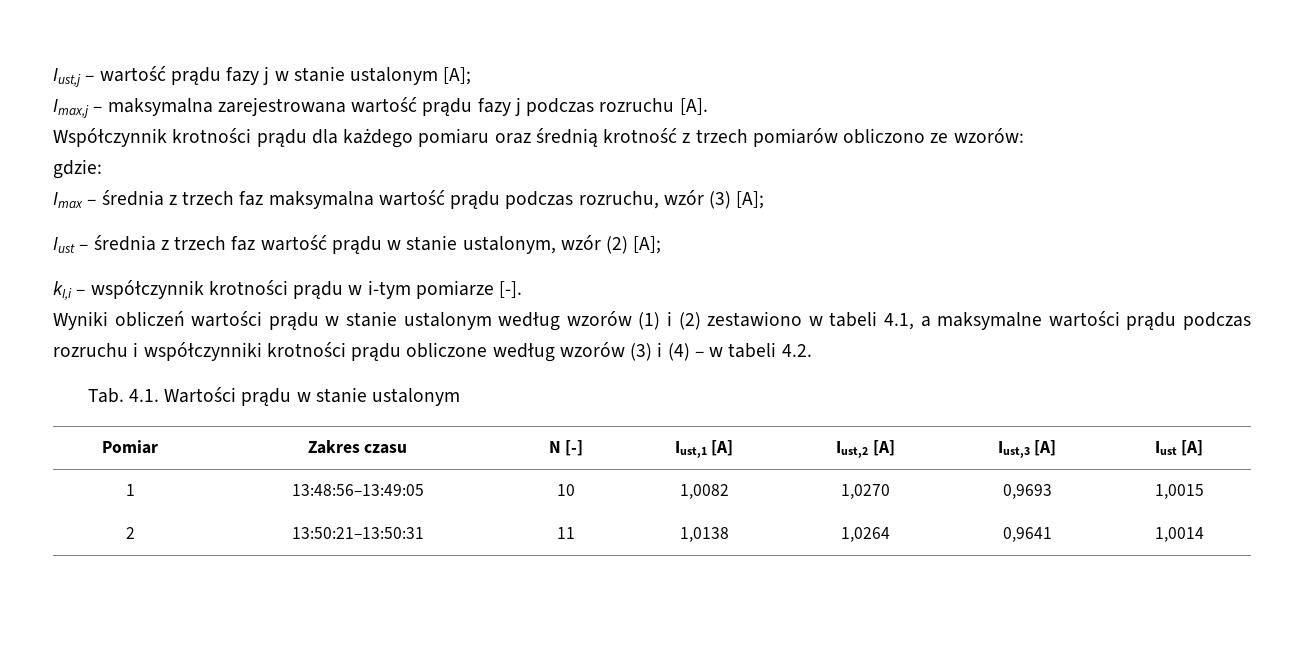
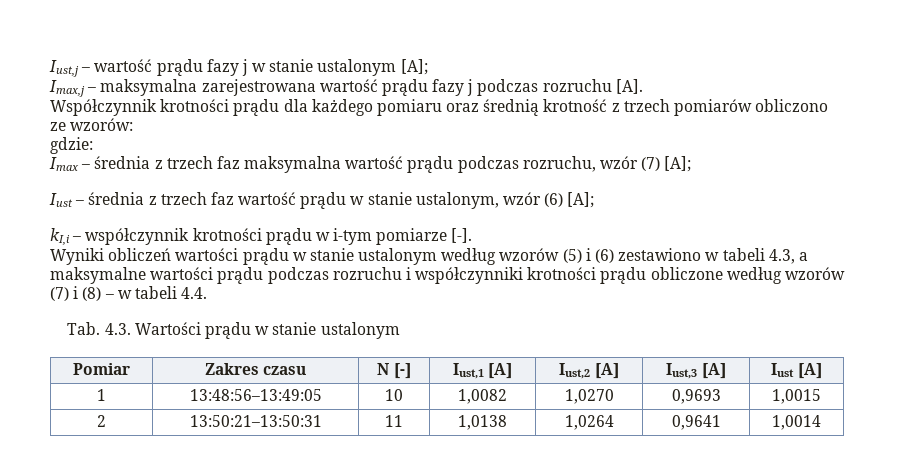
[709,191,732,209] (3) -> [641,157,661,171] (7)
[606,236,629,254] (2) -> [544,193,564,207] (6)
[638,311,701,330] (1) i (2) -> [562,248,615,263] (5) i (6)
[884,313,915,330] 4.1, -> [768,249,795,264] 4.3,
[630,342,690,361] (3) i (4) -> [50,286,102,301] (7) i (8)
[781,344,812,357] 4.2. -> [181,287,208,299] 4.4.
[128,389,159,402] 4.1. -> [104,323,131,335] 4.3.

